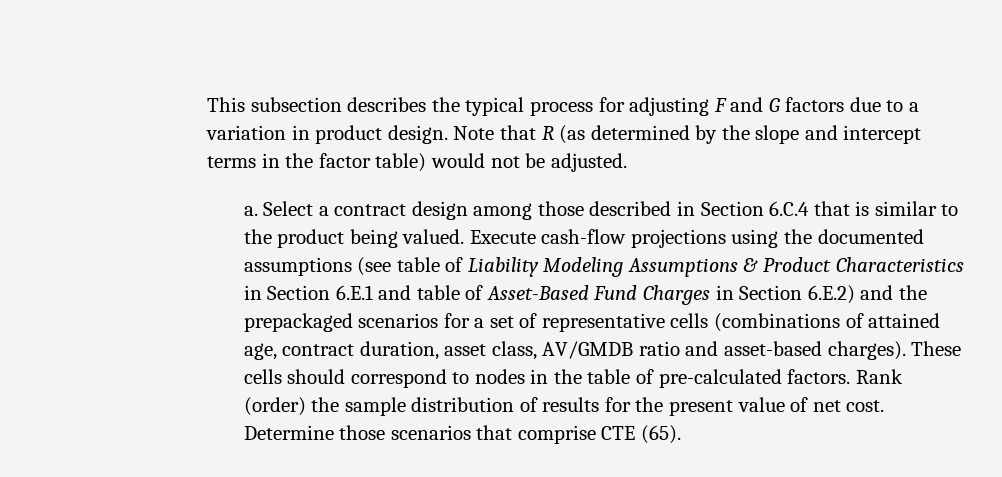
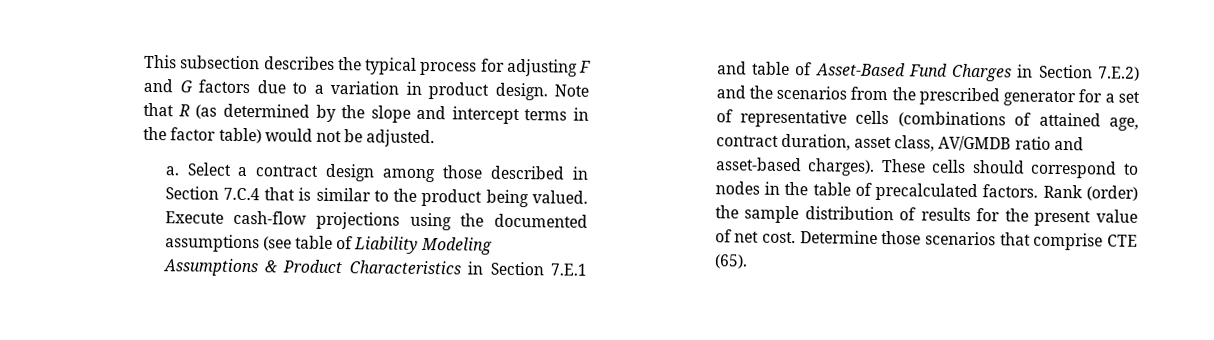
[769,201,810,216] 6.C.4 -> [222,187,260,201] 7.C.4
[335,285,373,300] 6.E.1 -> [550,263,588,276] 7.E.1
[807,285,855,304] 6.E.2) -> [1098,66,1140,81] 7.E.2)
[243,313,439,332] prepackaged scenarios -> [776,85,1077,107] scenarios from the prescribed generator
[658,369,782,388] pre-calculated -> [875,182,979,202] precalculated

